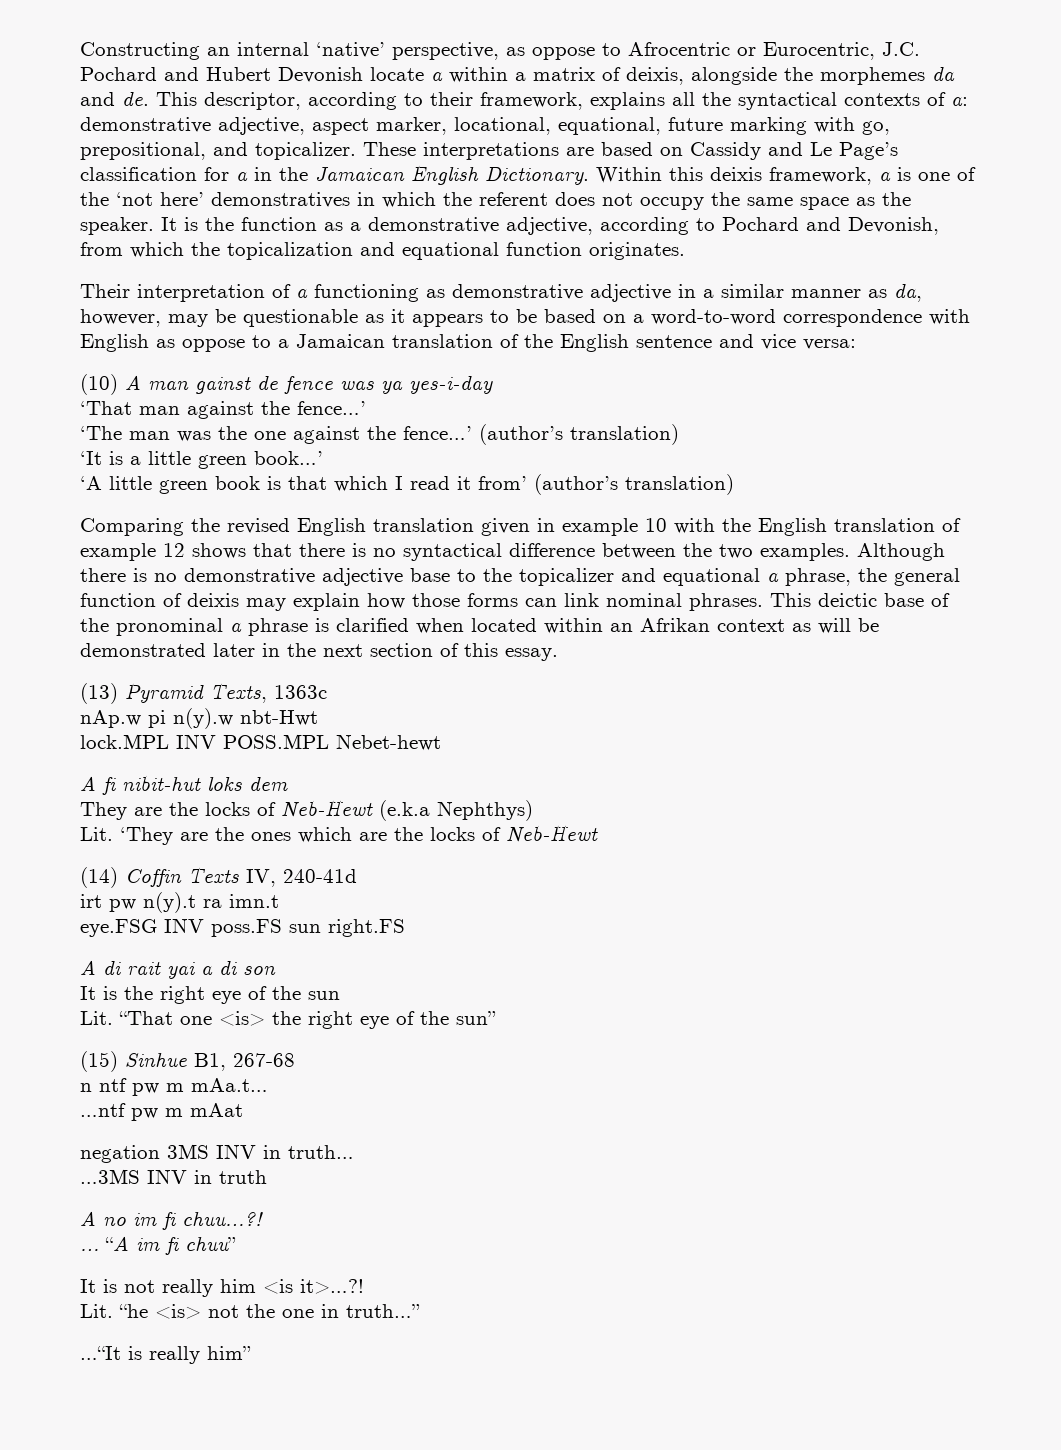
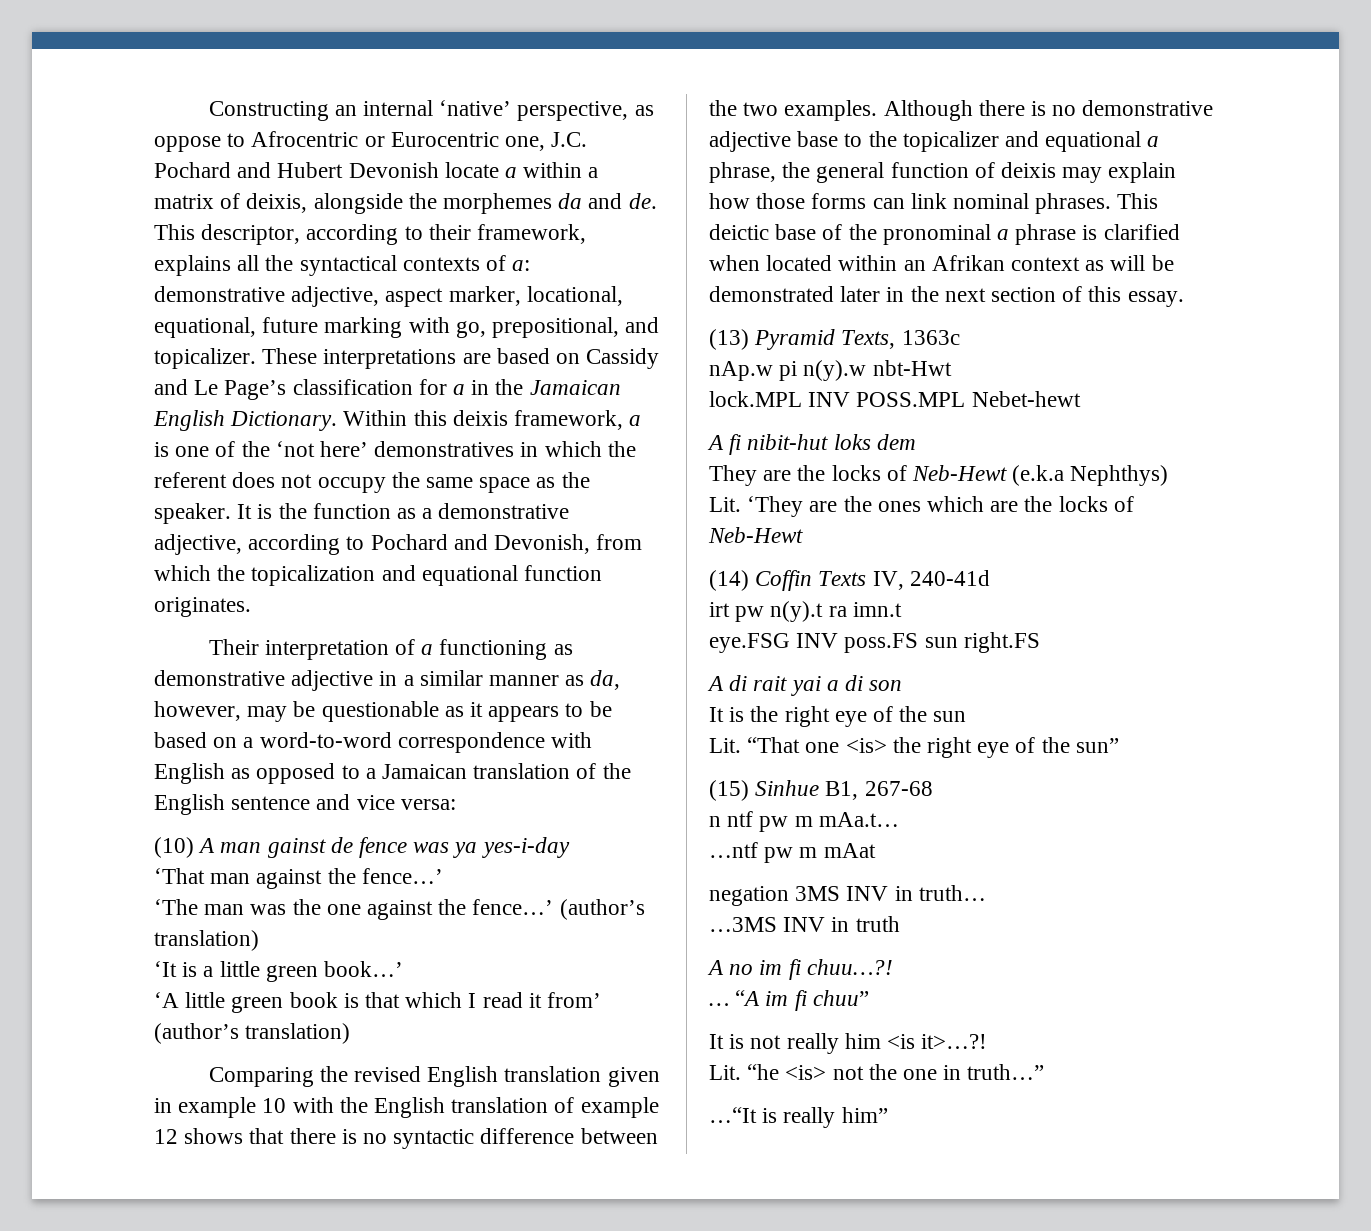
[763,42,875,60] Eurocentric, -> [390,132,546,151] Eurocentric one,
[182,339,245,352] oppose -> [256,763,336,784] opposed
[403,543,502,561] syntactical -> [393,1129,475,1149] syntactic

